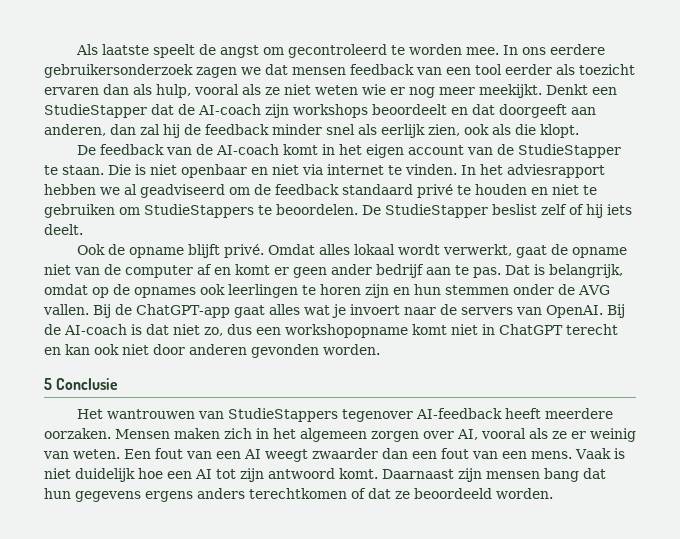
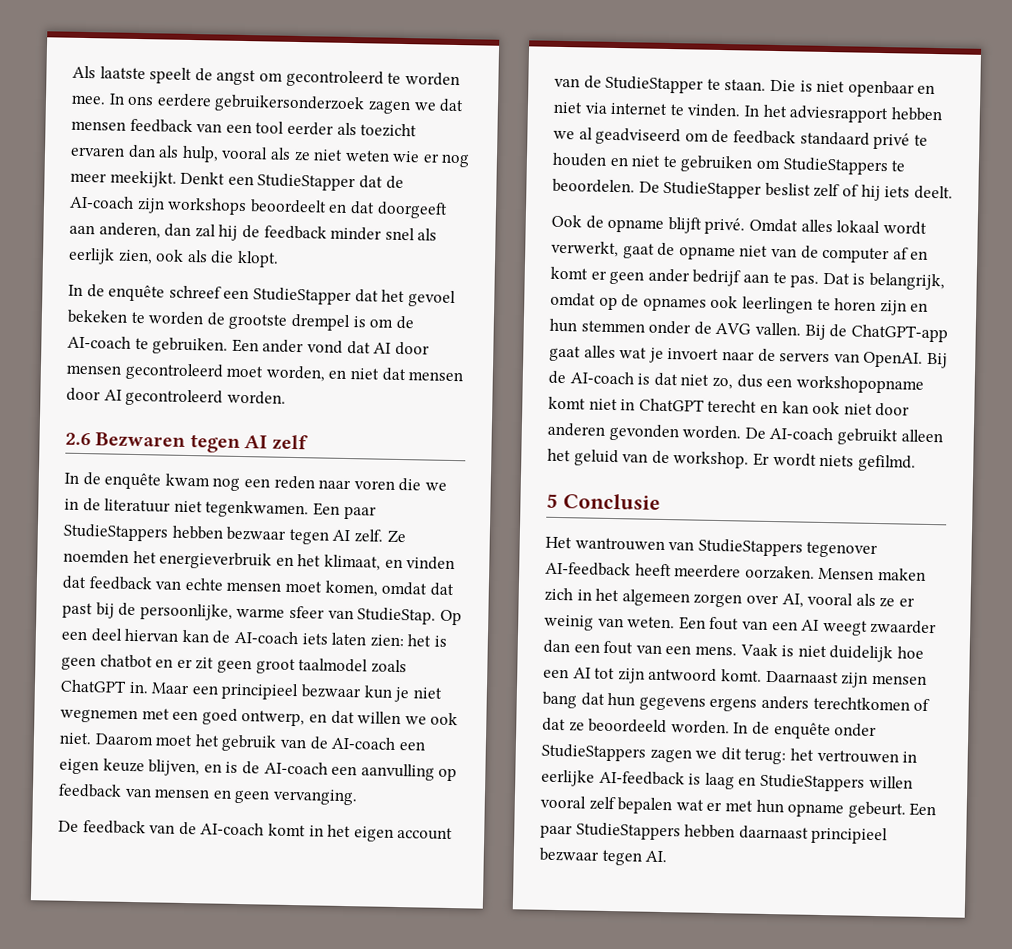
(579, 131) none -> [68,284,456,308] [67,309,414,332] [67,335,430,356] [66,362,464,382] [66,387,286,407] [65,432,308,453] [64,472,447,492] [64,498,377,520] [63,523,406,545] [63,549,456,571] [62,575,454,597] [62,602,462,626] [61,628,447,648] [61,654,407,675] [60,679,442,703] [60,708,459,727] [59,732,425,752] [59,758,458,782] [58,783,358,806] // In de enquête schreef een StudieStapper dat het gevoel bekeken te worden de grootste drempel is om de AI-coach te gebruiken. Een ander vond dat AI door mensen gecontroleerd moet worden, en niet dat mensen door AI gecontroleerd worden. // 2.6 Bezwaren tegen AI zelf // In de enquête kwam nog een reden naar voren die we in de literatuur niet tegenkwamen. Een paar StudieStappers hebben bezwaar tegen AI zelf. Ze noemden het energieverbruik en het klimaat, en vinden dat feedback van echte mensen moet komen, omdat dat past bij de persoonlijke, warme sfeer van StudieStap. Op een deel hiervan kan de AI-coach iets laten zien: het is geen chatbot en er zit geen groot taalmodel zoals ChatGPT in. Maar een principieel bezwaar kun je niet wegnemen met een goed ontwerp, en dat willen we ook niet. Daarom moet het gebruik van de AI-coach een eigen keuze blijven, en is de AI-coach een aanvulling op feedback van mensen en geen vervanging.
(380, 349) none -> [744,426,943,446] [547,448,916,472] De AI-coach gebruikt alleen het geluid van de workshop. Er wordt niets gefilmd.
(553, 493) none -> [733,721,878,740] [541,743,918,765] [541,769,913,792] [540,795,937,819] [540,822,889,845] [539,847,668,866] In de enquête onder StudieStappers zagen we dit terug: het vertrouwen in eerlijke AI-feedback is laag en StudieStappers willen vooral zelf bepalen wat er met hun opname gebeurt. Een paar StudieStappers hebben daarnaast principieel bezwaar tegen AI.

